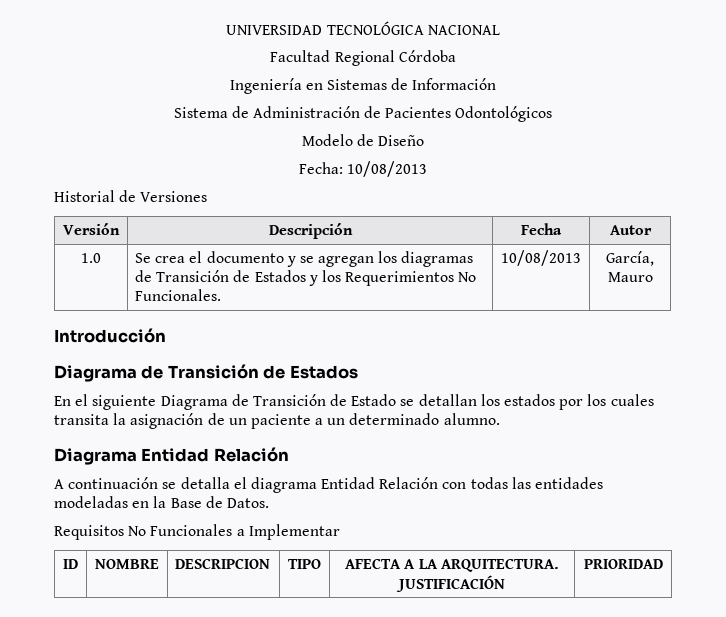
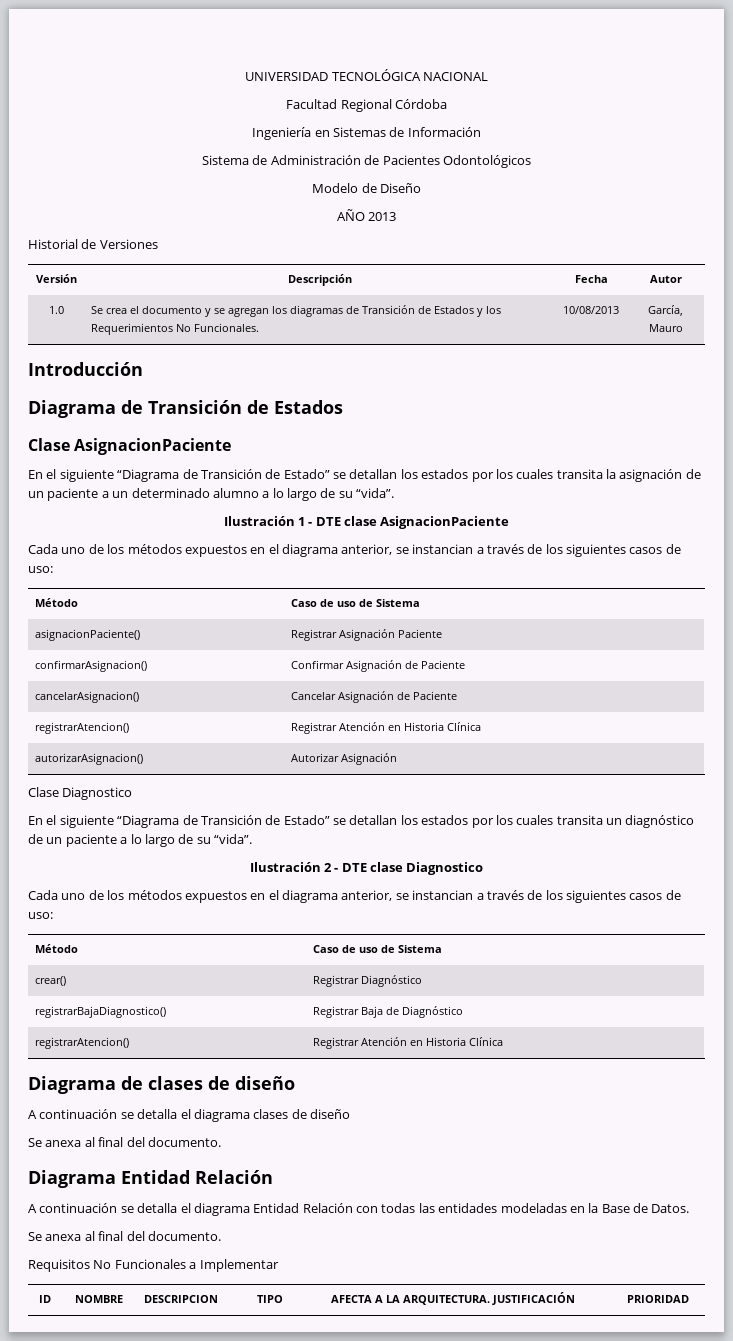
[298,161,428,177] Fecha: 10/08/2013 -> [336,209,397,221] AÑO 2013
[54,394,397,410] // En el siguiente Diagrama de Transición de Estado -> [28,438,232,455] [28,469,330,482] // Clase AsignacionPaciente // En el siguiente “Diagrama de Transición de Estado”
[443,413,500,425] alumno. -> [212,488,395,501] [223,516,510,529] [28,544,681,557] [28,566,53,573] [35,598,79,607] [291,599,421,607] [35,629,141,641] [291,629,443,641] [35,660,148,672] [291,660,466,672] [35,691,140,703] [291,691,458,703] [35,722,130,734] [291,722,482,734] [35,753,144,765] [291,753,398,765] [28,787,133,800] [28,815,695,828] [28,834,252,847] [249,862,484,875] [28,890,681,903] [28,912,53,919] [35,944,79,953] [313,945,443,953] [35,976,67,986] [313,975,423,987] [35,1006,167,1018] [313,1006,464,1018] [35,1037,130,1049] [313,1037,504,1049] [28,1076,295,1094] [28,1109,350,1122] [28,1137,221,1147] alumno a lo largo de su “vida”. // Ilustración 1 - DTE clase AsignacionPaciente // Cada uno de los métodos expuestos en el diagrama anterior, se instancian a través de los siguientes casos de uso: // Método | Caso de uso de Sistema // asignacionPaciente() | Registrar Asignación Paciente // confirmarAsignacion() | Confirmar Asignación de Paciente // cancelarAsignacion() | Cancelar Asignación de Paciente // registrarAtencion() | Registrar Atención en Historia Clínica // autorizarAsignacion() | Autorizar Asignación // Clase Diagnostico // En el siguiente “Diagrama de Transición de Estado” se detallan los estados por los cuales transita un diagnóstico de un paciente a lo largo de su “vida”. // Ilustración 2 - DTE clase Diagnostico // Cada uno de los métodos expuestos en el diagrama anterior, se instancian a través de los siguientes casos de uso: // Método | Caso de uso de Sistema // crear() | Registrar Diagnóstico // registrarBajaDiagnostico() | Registrar Baja de Diagnóstico // registrarAtencion() | Registrar Atención en Historia Clínica // Diagrama de clases de diseño // A continuación se detalla el diagrama clases de diseño // Se anexa al final del documento.
(269, 503) none -> [28,1231,221,1241] // Se anexa al final del documento.

